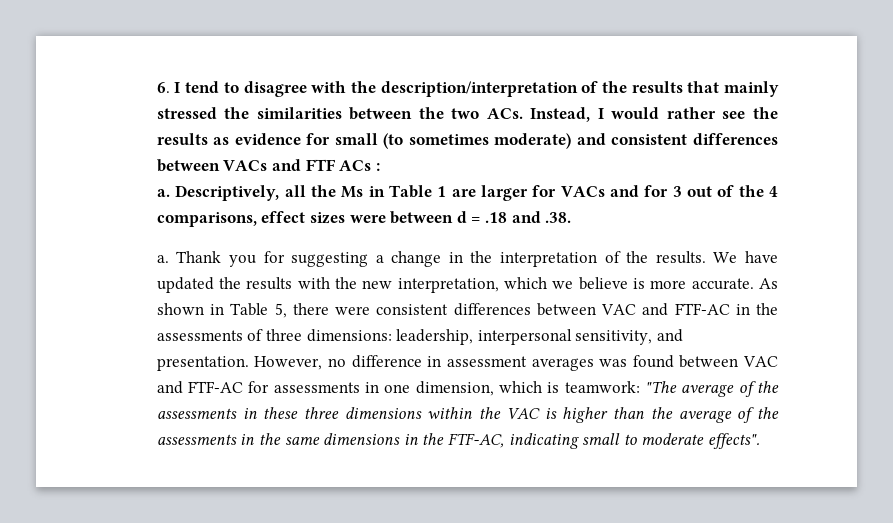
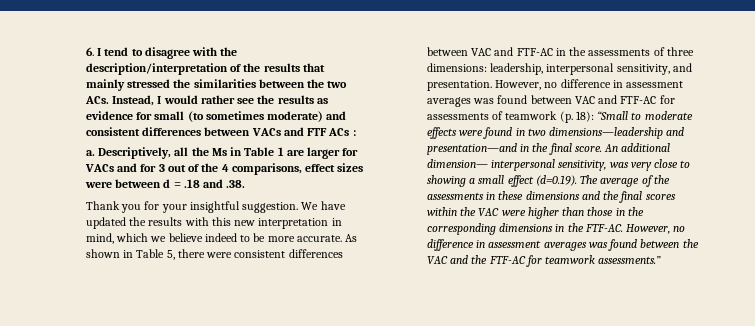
[156,255,169,263] a. -> (246, 184) none
[291,251,706,267] suggesting a change in the interpretation of the results. -> [161,201,299,213] your insightful suggestion.
[335,277,646,293] the new interpretation, which we believe is -> [211,217,342,229] [85,233,266,244] this new interpretation in mind, which we believe indeed to be
[365,381,678,396] in one dimension, which is teamwork: "The -> [492,111,693,123] [426,127,685,139] [426,143,671,155] [426,159,691,171] [426,175,599,187] of teamwork (p. 18): “Small to moderate effects were found in two dimensions—leadership and presentation—and in the final score. An additional dimension— interpersonal sensitivity, was very close to showing a small effect (d=0.19). The
[303,407,422,419] three dimensions -> [525,191,676,203] dimensions and the final scores
[544,408,557,419] is -> [501,210,526,216] were
[650,407,779,423] [156,433,320,445] the average of the assessments in the same -> [587,207,644,216] [426,223,496,235] those in the corresponding
[447,433,760,449] FTF-AC, indicating small to moderate effects". -> [584,224,686,234] [426,239,699,251] [426,255,662,267] FTF-AC. However, no difference in assessment averages was found between the VAC and the FTF-AC for teamwork assessments.”

